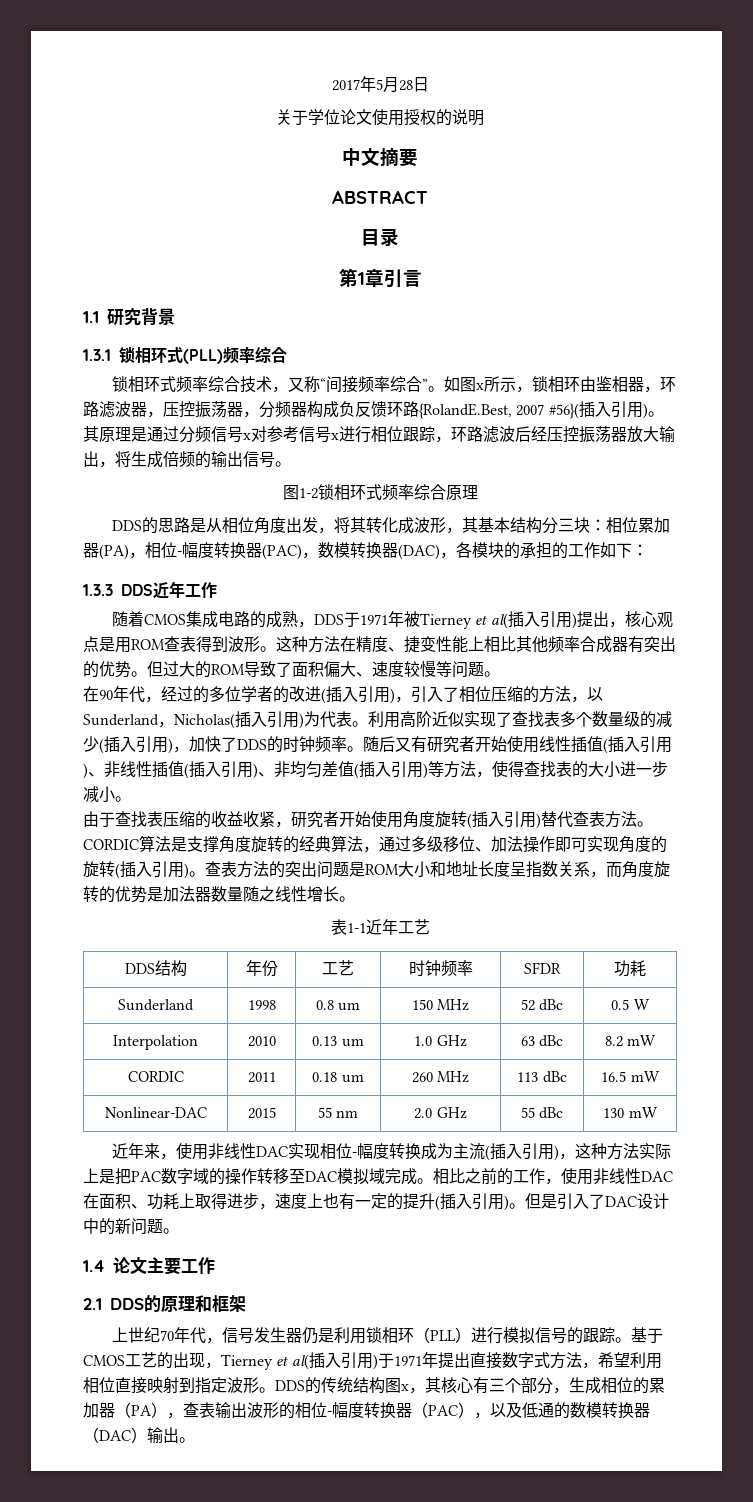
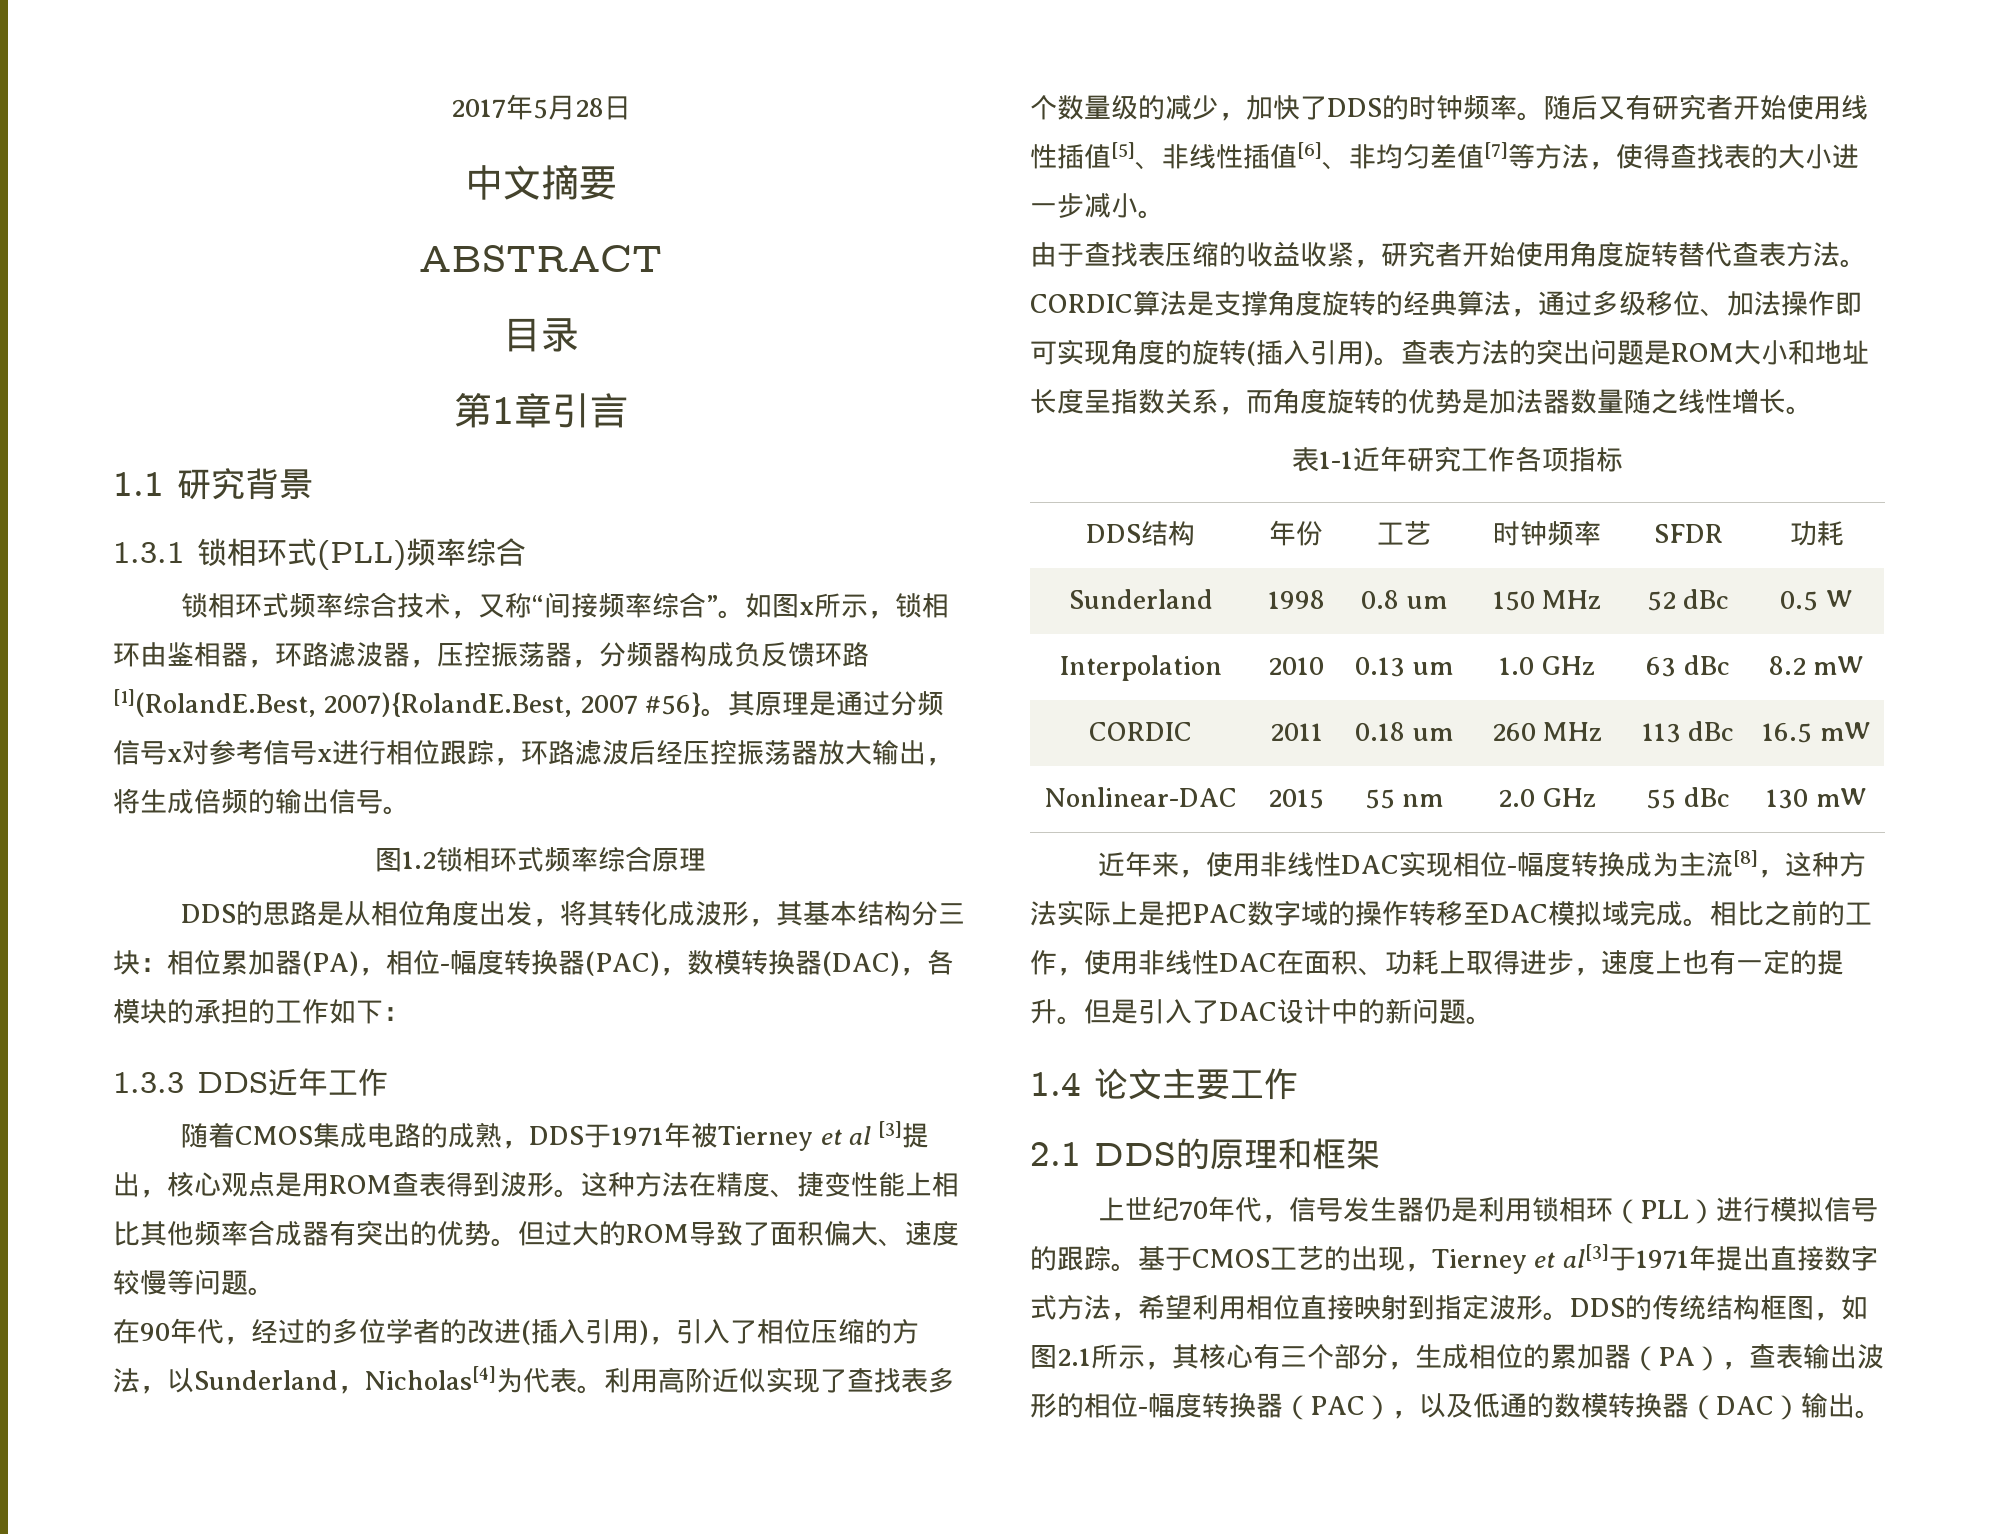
[276,109,484,126] // 关于学位论文使用授权的说明 -> (631, 108) none
[419,401,648,419] {RolandE.Best, 2007 #56}(插入引用) -> [113,689,701,717] [1](RolandE.Best, 2007){RolandE.Best, 2007 #56}
[298,488,318,499] 1-2 -> [402,851,436,869] 1.2
[490,611,577,629] al(插入引用) -> [848,1121,903,1145] al [3]
[174,711,304,729] Nicholas(插入引用) -> [365,1366,496,1390] Nicholas[4]
[99,736,173,754] (插入引用) -> (1219, 107) none
[603,736,672,754] [83,761,428,779] (插入引用)、非线性插值(插入引用)、非均匀差值(插入引用) -> [1111,142,1135,159] [1135,142,1322,170] [1322,142,1508,170] [5]、非线性插值[6]、非均匀差值[7]
[467,811,541,829] (插入引用) -> (1678, 254) none
[397,919,430,935] 工艺 -> [1407,446,1623,472] 研究工作各项指标
[485,1143,560,1161] (插入引用) -> [1733,850,1759,867] [8]
[435,1193,509,1211] (插入引用) -> (1057, 1011) none
[291,1352,378,1370] al(插入引用) -> [1562,1244,1609,1268] al[3]
[385,1378,409,1393] 图x -> [1760,1295,1868,1321] [1030,1344,1145,1369] 框图，如图2.1所示

